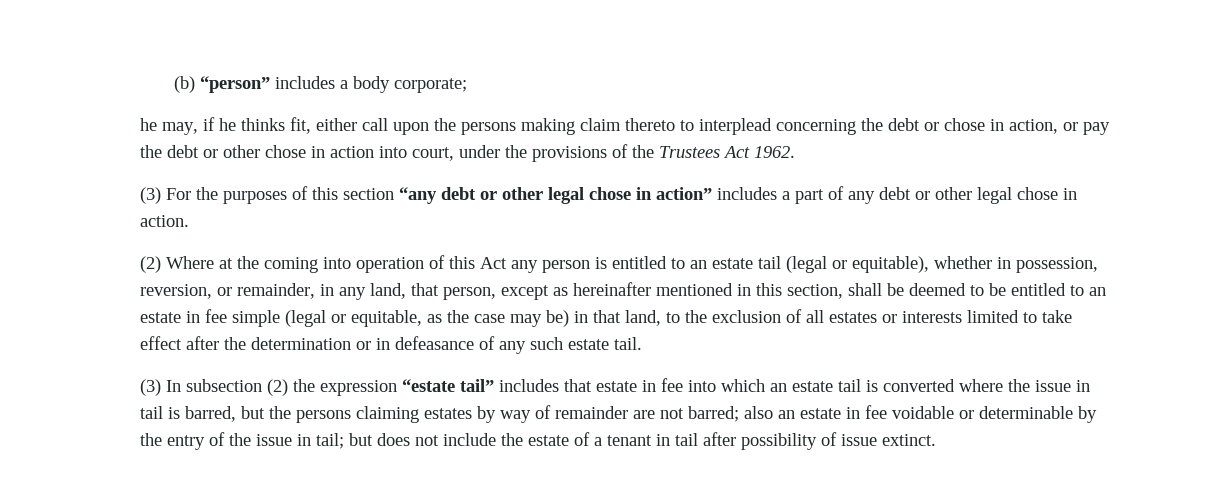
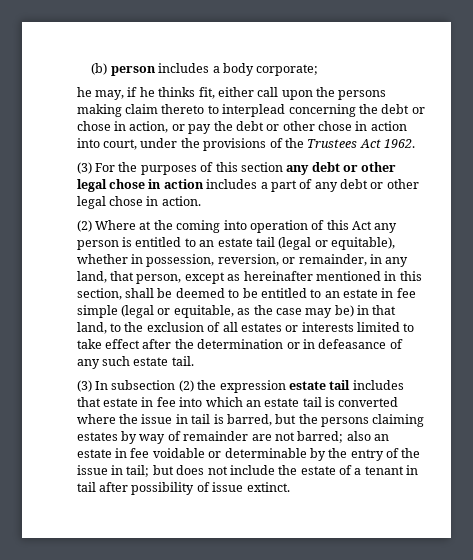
[199,76,270,93] “person” -> [110,66,156,76] person
[399,187,713,204] “any debt or other legal chose in action” -> [286,162,397,175] [76,179,204,192] any debt or other legal chose in action
[402,379,495,392] “estate tail” -> [288,380,351,390] estate tail

